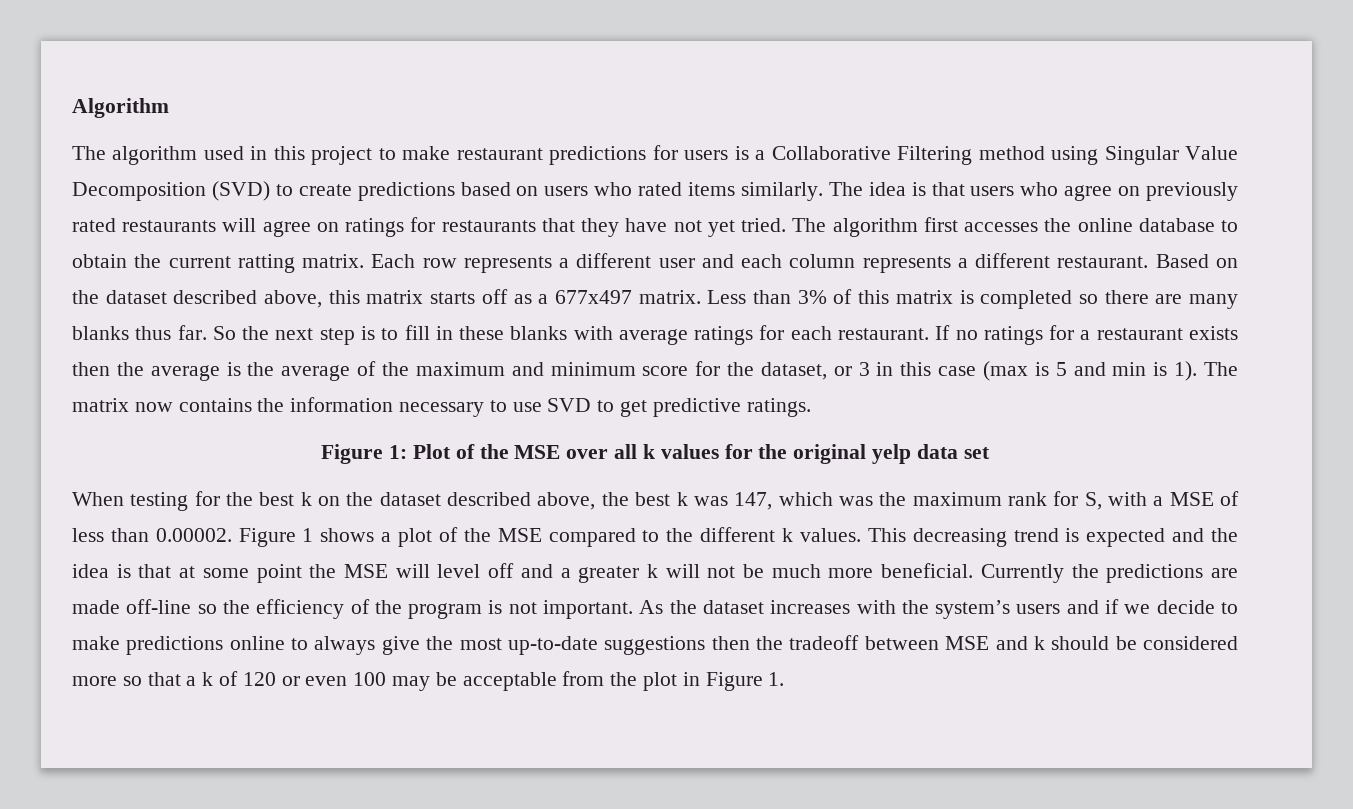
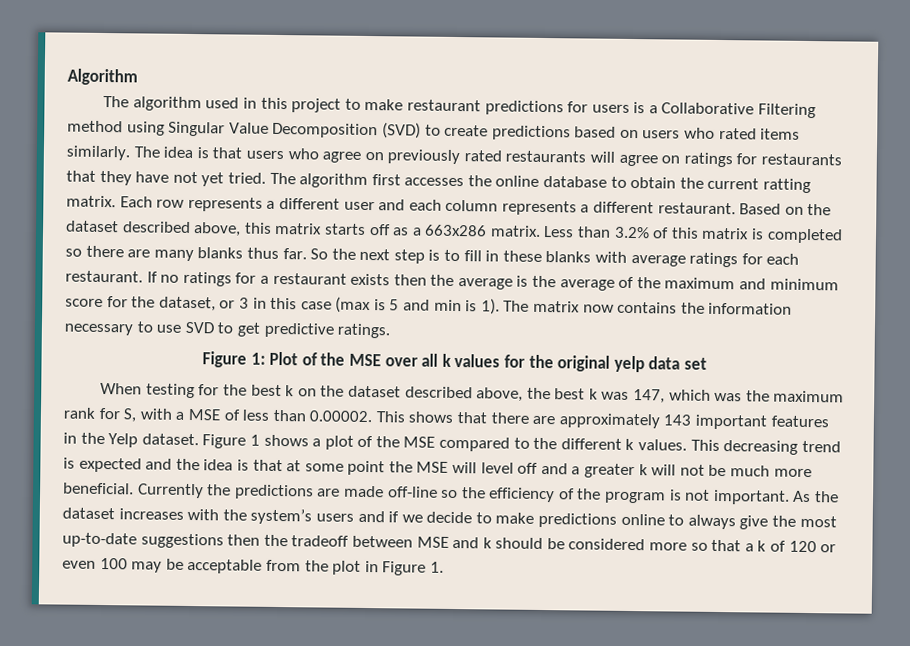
[554,290,632,304] 677x497 -> [424,224,488,237] 663x286
[797,290,827,304] 3% -> [613,226,650,239] 3.2%
(232, 535) none -> [375,411,829,430] [63,432,199,448] This shows that there are approximately 143 important features in the Yelp dataset.

